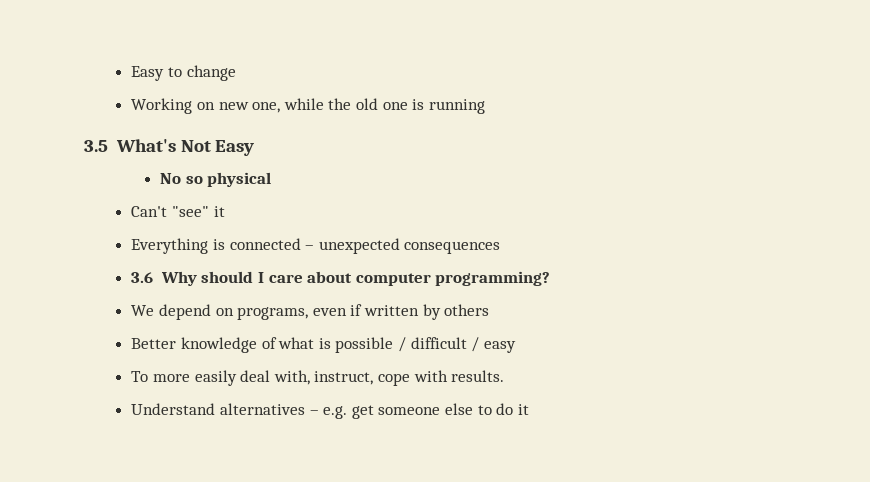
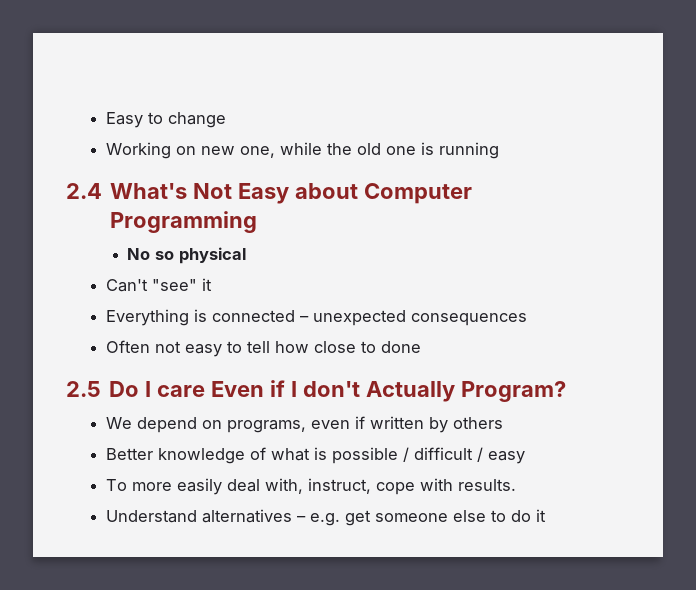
[84,140,108,152] 3.5 -> [66,183,102,199] 2.4
(255, 148) none -> [295,183,473,204] [110,211,258,233] about Computer Programming
[131,271,551,286] 3.6 Why should I care about computer programming? -> [105,340,421,357] [66,380,566,402] Often not easy to tell how close to done // 2.5 Do I care Even if I don't Actually Program?

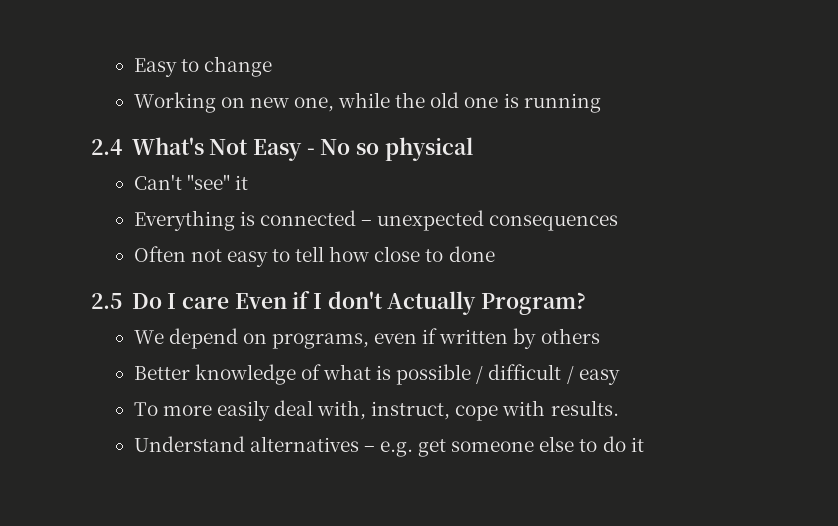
[295,183,473,204] [110,211,258,233] about Computer Programming // -> [306,148,315,155] -

